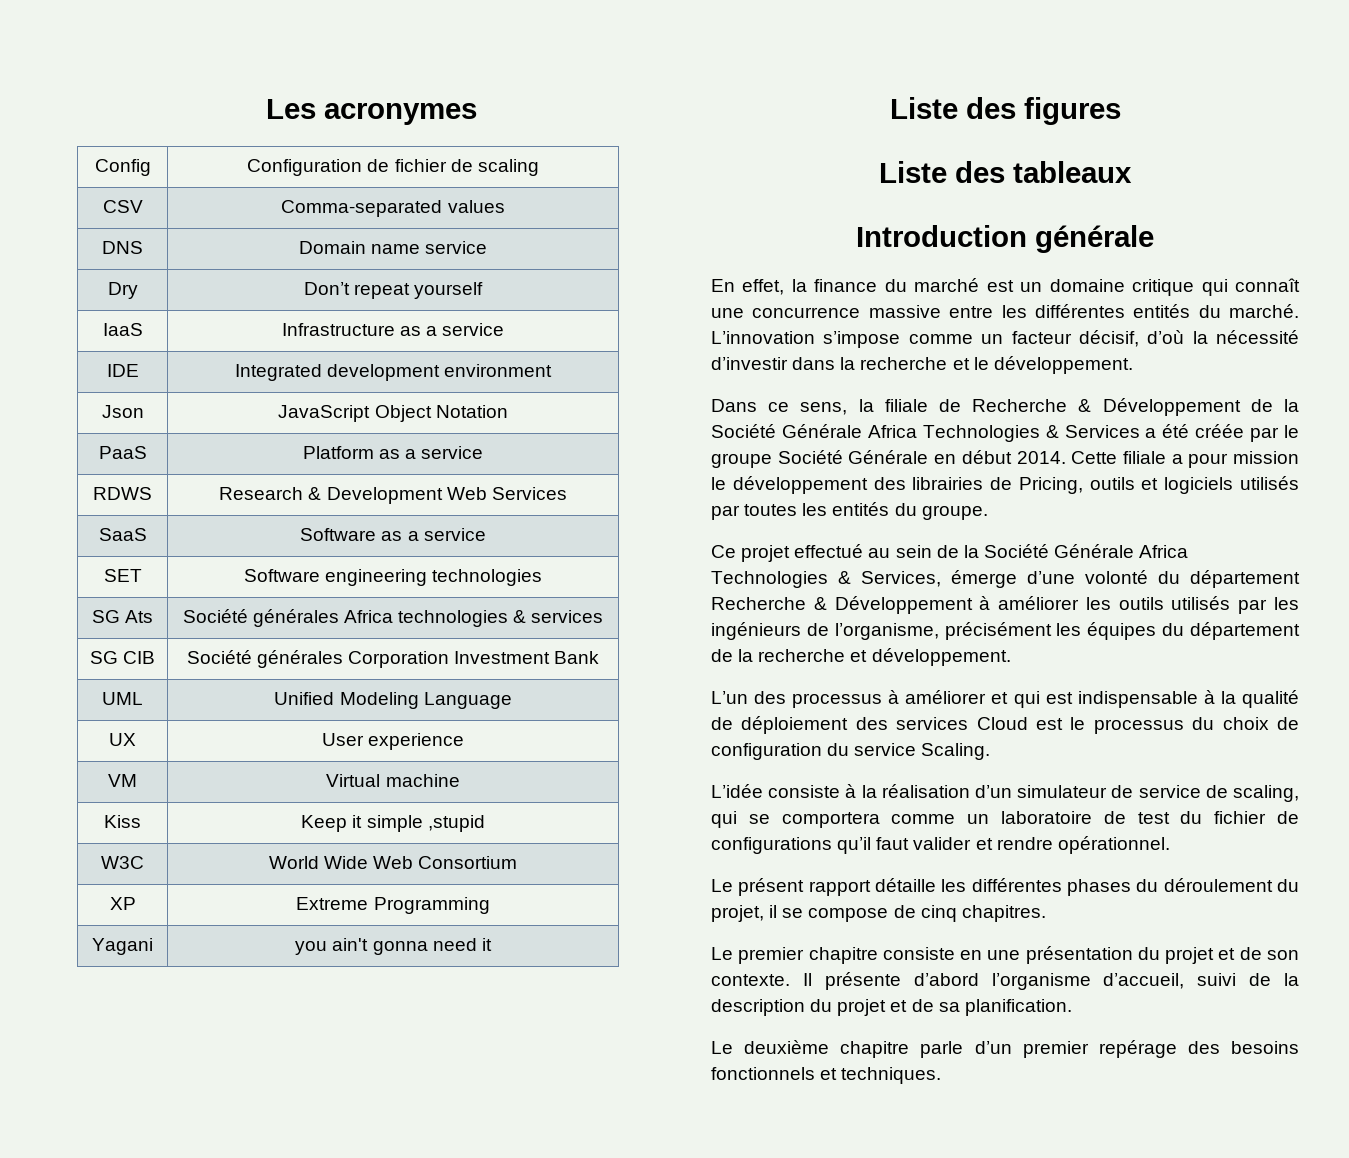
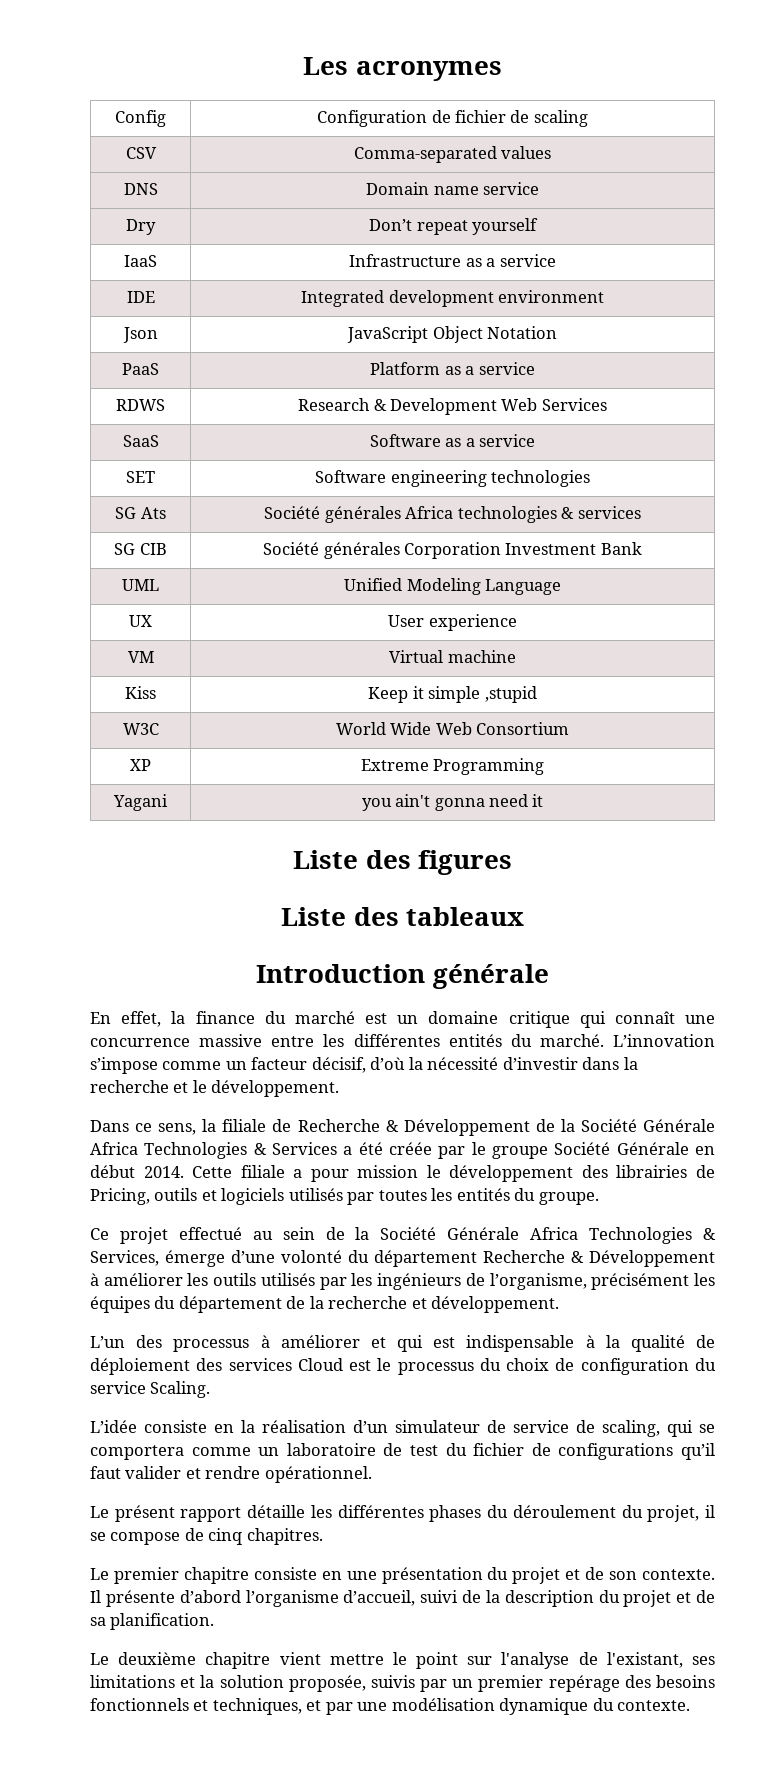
[845,784,857,798] à -> [214,1424,234,1433] en
[920,1041,1012,1058] parle d’un -> [279,1652,715,1669] [90,1675,474,1692] vient mettre le point sur l'analyse de l'existant, ses limitations et la solution proposée, suivis par un
[841,1067,942,1084] techniques. -> [212,1698,691,1715] techniques, et par une modélisation dynamique du contexte.

